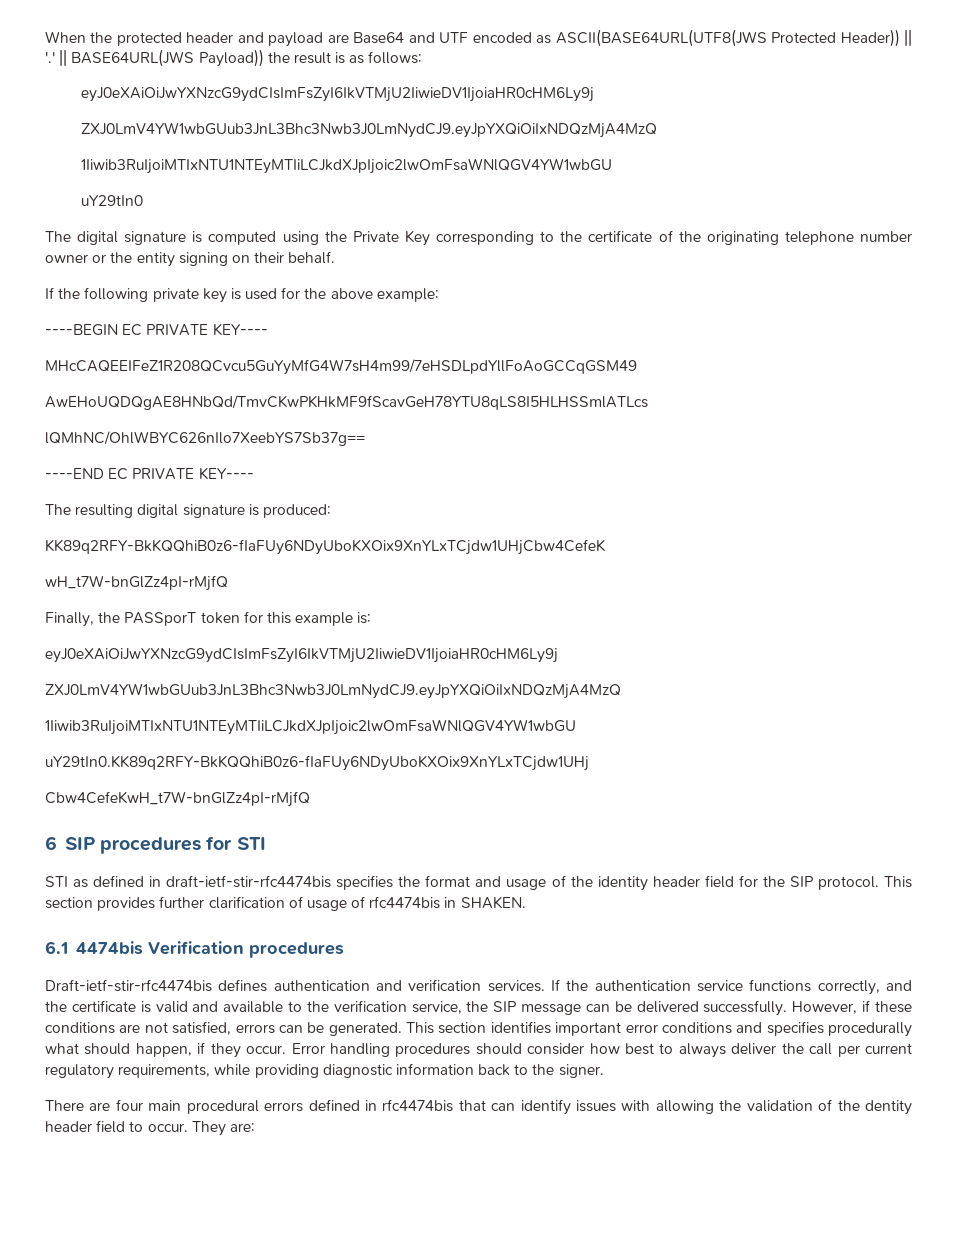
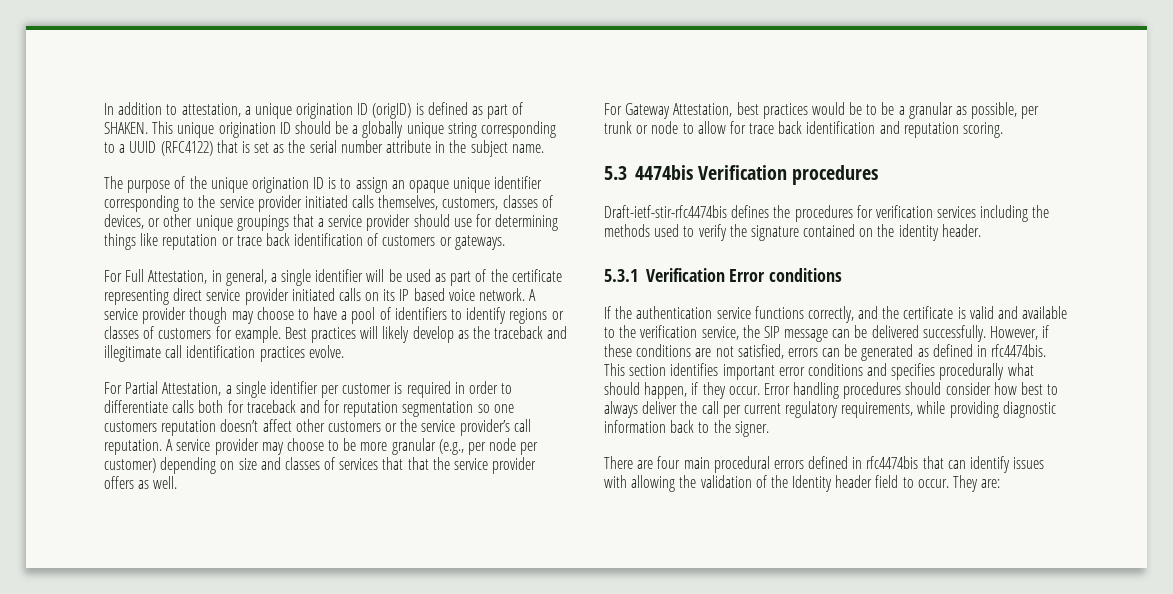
[45,29,913,47] [45,49,423,67] [81,87,595,102] [81,122,658,138] [81,158,613,174] [81,195,144,206] [45,230,913,246] [45,251,336,267] [45,287,439,303] [45,323,268,336] [45,359,637,375] [45,395,648,410] [45,431,365,446] [45,467,254,480] [45,504,331,518] [45,539,606,555] [45,575,228,591] [45,611,372,627] [45,648,558,663] [45,683,621,699] [45,719,576,735] [45,755,589,771] [45,791,310,807] [45,836,266,854] [45,875,913,891] [45,896,526,911] [45,941,68,954] When the protected header and payload are Base64 and UTF encoded as ASCII(BASE64URL(UTF8(JWS Protected Header)) || '.' || BASE64URL(JWS Payload)) the result is as follows: // eyJ0eXAiOiJwYXNzcG9ydCIsImFsZyI6IkVTMjU2IiwieDV1IjoiaHR0cHM6Ly9j // ZXJ0LmV4YW1wbGUub3JnL3Bhc3Nwb3J0LmNydCJ9.eyJpYXQiOiIxNDQzMjA4MzQ // 1Iiwib3RuIjoiMTIxNTU1NTEyMTIiLCJkdXJpIjoic2lwOmFsaWNlQGV4YW1wbGU // uY29tIn0 // The digital signature is computed using the Private Key corresponding to the certificate of the originating telephone number owner or the entity signing on their behalf. // If the following private key is used for the above example: // ----BEGIN EC PRIVATE KEY---- // MHcCAQEEIFeZ1R208QCvcu5GuYyMfG4W7sH4m99/7eHSDLpdYllFoAoGCCqGSM49 // AwEHoUQDQgAE8HNbQd/TmvCKwPKHkMF9fScavGeH78YTU8qLS8I5HLHSSmlATLcs // lQMhNC/OhlWBYC626nIlo7XeebYS7Sb37g== // ----END EC PRIVATE KEY---- // The resulting digital signature is produced: // KK89q2RFY-BkKQQhiB0z6-fIaFUy6NDyUboKXOix9XnYLxTCjdw1UHjCbw4CefeK // wH_t7W-bnGlZz4pI-rMjfQ // Finally, the PASSporT token for this example is: // eyJ0eXAiOiJwYXNzcG9ydCIsImFsZyI6IkVTMjU2IiwieDV1IjoiaHR0cHM6Ly9j // ZXJ0LmV4YW1wbGUub3JnL3Bhc3Nwb3J0LmNydCJ9.eyJpYXQiOiIxNDQzMjA4MzQ // 1Iiwib3RuIjoiMTIxNTU1NTEyMTIiLCJkdXJpIjoic2lwOmFsaWNlQGV4YW1wbGU // uY29tIn0.KK89q2RFY-BkKQQhiB0z6-fIaFUy6NDyUboKXOix9XnYLxTCjdw1UHj // Cbw4CefeKwH_t7W-bnGlZz4pI-rMjfQ // 6 SIP procedures for STI // STI as defined in draft-ietf-stir-rfc4474bis specifies the format and usage of the identity header field for the SIP protocol. This section provides further clarification of usage of rfc4474bis in SHAKEN. // 6.1 -> [104,102,524,119] [104,121,557,138] [104,140,544,157] [104,176,543,193] [104,195,553,212] [104,214,559,231] [104,233,505,250] [104,269,562,286] [104,288,537,305] [104,307,564,324] [104,326,568,343] [104,345,344,362] [104,381,513,398] [104,400,514,417] [104,419,531,436] [104,438,539,455] [104,457,537,474] [104,476,178,489] [604,102,1040,119] [604,121,1004,138] [604,166,627,180] In addition to attestation, a unique origination ID (origID) is defined as part of SHAKEN. This unique origination ID should be a globally unique string corresponding to a UUID (RFC4122) that is set as the serial number attribute in the subject name. // The purpose of the unique origination ID is to assign an opaque unique identifier corresponding to the service provider initiated calls themselves, customers, classes of devices, or other unique groupings that a service provider should use for determining things like reputation or trace back identification of customers or gateways. // For Full Attestation, in general, a single identifier will be used as part of the certificate representing direct service provider initiated calls on its IP based voice network. A service provider though may choose to have a pool of identifiers to identify regions or classes of customers for example. Best practices will likely develop as the traceback and illegitimate call identification practices evolve. // For Partial Attestation, a single identifier per customer is required in order to differentiate calls both for traceback and for reputation segmentation so one customers reputation doesn’t affect other customers or the service provider’s call reputation. A service provider may choose to be more granular (e.g., per node per customer) depending on size and classes of services that that the service provider offers as well. // For Gateway Attestation, best practices would be to be a granular as possible, per trunk or node to allow for trace back identification and reputation scoring. // 5.3
[273,979,545,992] authentication and verification services. -> [773,205,1050,222] [604,224,981,241] [604,268,843,282] the procedures for verification services including the methods used to verify the signature contained on the identity header. // 5.3.1 Verification Error conditions //
[328,1022,402,1036] generated. -> [861,344,1047,361] generated as defined in rfc4474bis.
[865,1100,913,1115] dentity -> [792,475,833,492] Identity

